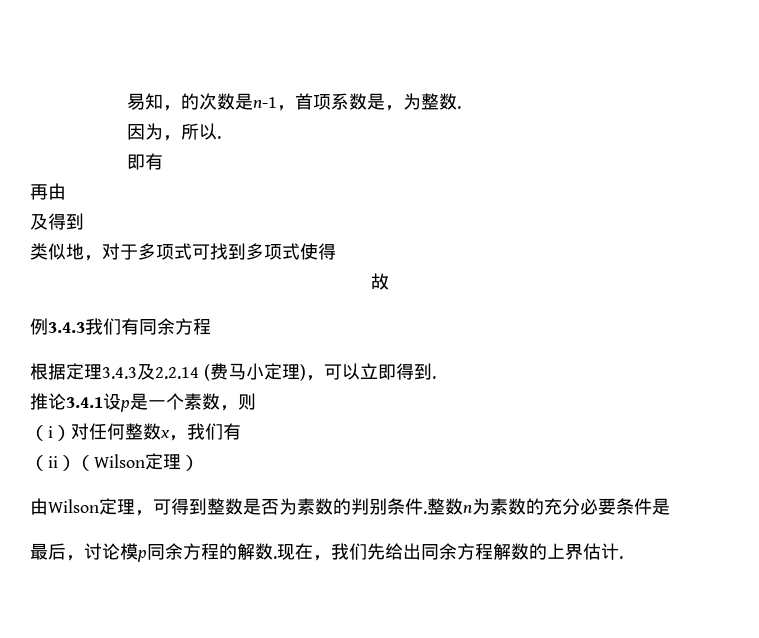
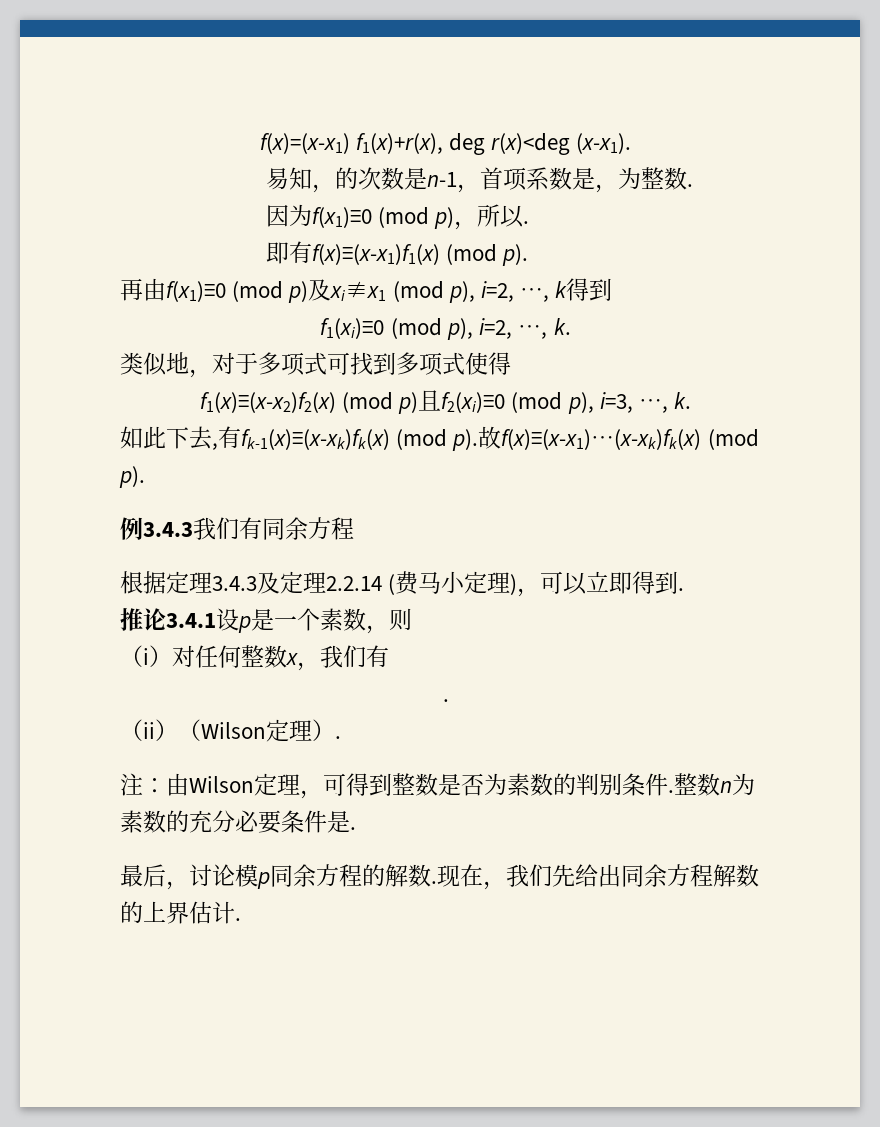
(127, 101) none -> [259,133,632,155] f(x)=(x-x1) f1(x)+r(x), deg r(x)<deg (x-x1). //
(164, 131) none -> [312,207,455,229] f(x1)≡0 (mod p)
[30,183,66,200] [30,213,84,230] // 再由 // 及得到 -> [312,244,529,266] [120,278,613,303] [320,318,571,340] f(x)≡(x-x1)f1(x) (mod p). // 再由f(x1)≡0 (mod p)及xi≢x1 (mod p), i=2, ⋯, k得到 // f1(xi)≡0 (mod p), i=2, ⋯, k.
[370,273,389,290] 故 -> [199,390,692,414] [120,426,759,451] [119,466,145,488] f1(x)≡(x-x2)f2(x) (mod p)且f2(xi)≡0 (mod p), i=3, ⋯, k. // 如此下去,有fk-1(x)≡(x-xk)fk(x) (mod p).故f(x)≡(x-x1)⋯(x-xk)fk(x) (mod p).
(155, 372) none -> [280,571,326,594] 定理
(241, 431) none -> [442,699,449,702] // .
(199, 463) // -> [335,736,341,739] [120,773,166,796] . // 注：
(670, 506) none -> [350,827,356,830] .

